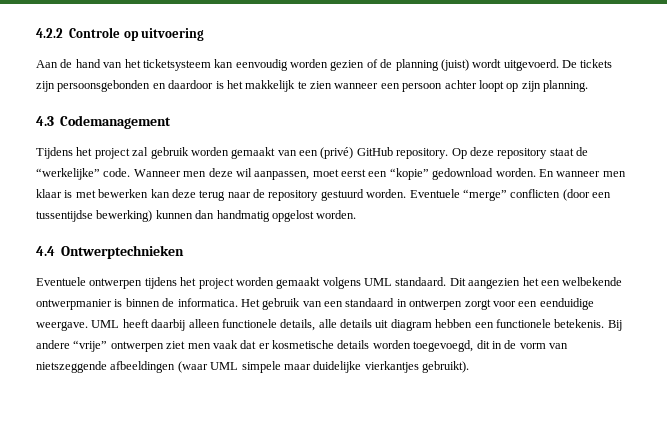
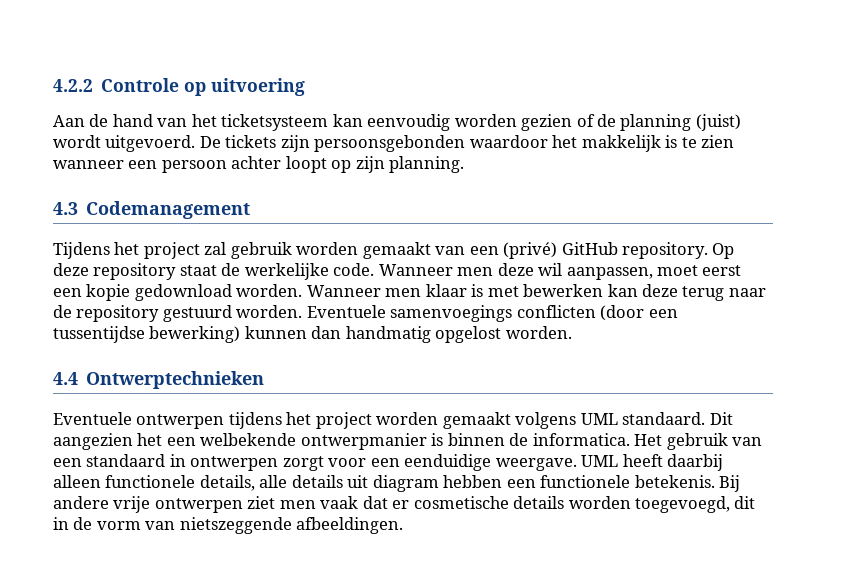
[152,80,224,89] en daardoor is -> [469,135,548,148] waardoor
(296, 86) none -> [665,135,678,148] is
[36,168,100,180] “werkelijke” -> [244,263,329,280] werkelijke
[389,168,429,180] “kopie” -> [86,284,131,301] kopie
[538,169,601,177] En wanneer -> [306,285,381,297] Wanneer
[462,189,507,201] “merge” -> [390,305,513,322] samenvoegings
[73,340,108,352] “vrije” -> [113,496,151,513] vrije
[272,340,334,349] kosmetische -> [413,496,509,509] cosmetische
[110,361,469,373] afbeeldingen (waar UML simpele maar duidelijke vierkantjes gebruikt). -> [296,517,404,534] afbeeldingen.

